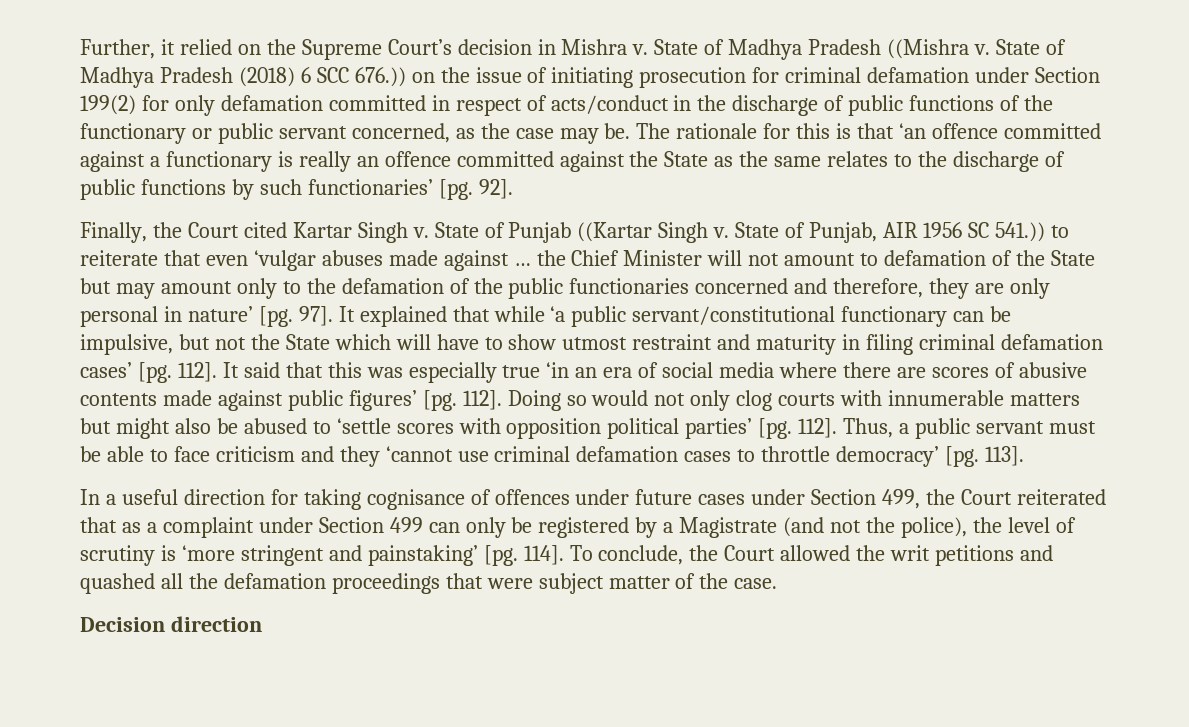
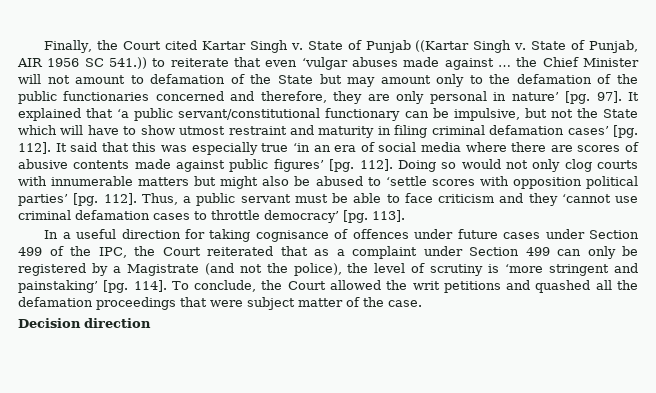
[80,39,1066,60] [80,67,1101,88] [80,95,1054,116] [80,123,1101,144] [80,151,1065,172] [80,179,513,200] Further, it relied on the Supreme Court’s decision in Mishra v. State of Madhya Pradesh ((Mishra v. State of Madhya Pradesh (2018) 6 SCC 676.)) on the issue of initiating prosecution for criminal defamation under Section 199(2) for only defamation committed in respect of acts/conduct in the discharge of public functions of the functionary or public servant concerned, as the case may be. The rationale for this is that ‘an offence committed against a functionary is really an offence committed against the State as the same relates to the discharge of public functions by such functionaries’ [pg. 92]. // -> (44, 46) none
[493,306,545,322] while -> (114, 113) none
[882,489,921,509] 499, -> [18,246,127,258] 499 of the IPC,

